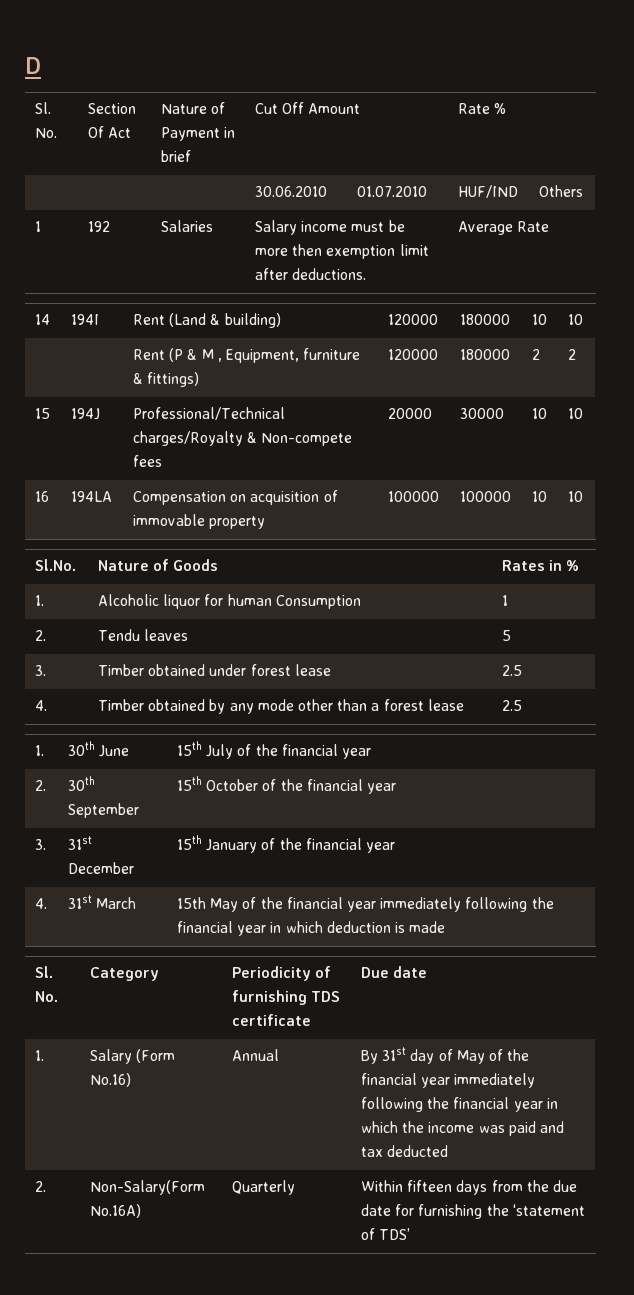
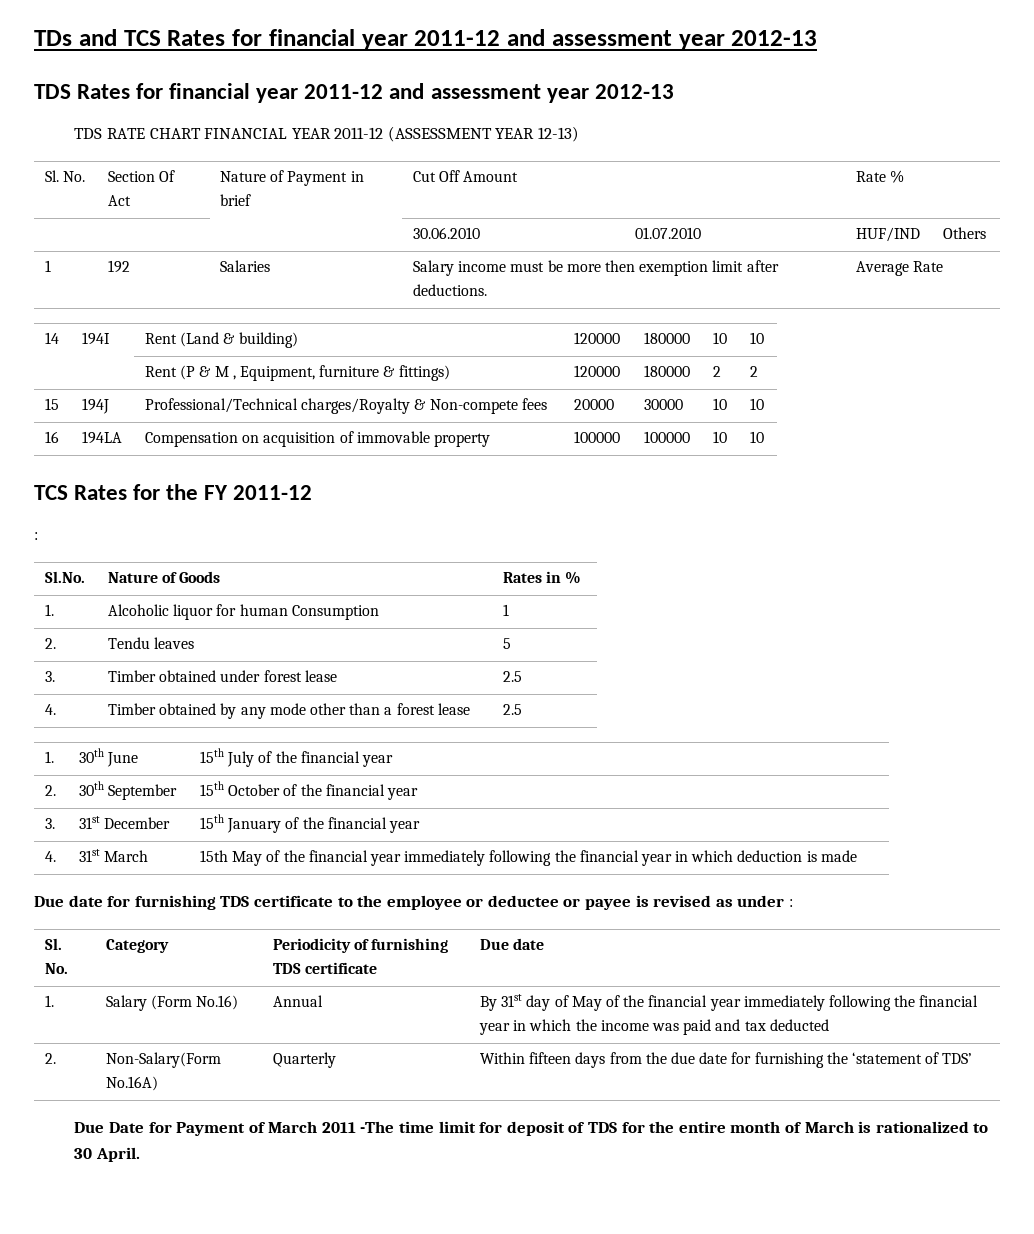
[25,57,41,74] D -> [34,29,818,50] [34,83,674,103] [74,126,580,142] TDs and TCS Rates for financial year 2011-12 and assessment year 2012-13 // TDS Rates for financial year 2011-12 and assessment year 2012-13 // TDS RATE CHART FINANCIAL YEAR 2011-12 (ASSESSMENT YEAR 12-13)
(584, 496) none -> [34,484,313,500] [34,532,38,540] // TCS Rates for the FY 2011-12 // :
(446, 927) none -> [34,895,794,910] // Due date for furnishing TDS certificate to the employee or deductee or payee is revised as under :
(411, 1234) none -> [74,1121,989,1136] [74,1147,140,1162] // Due Date for Payment of March 2011 -The time limit for deposit of TDS for the entire month of March is rationalized to 30 April.

